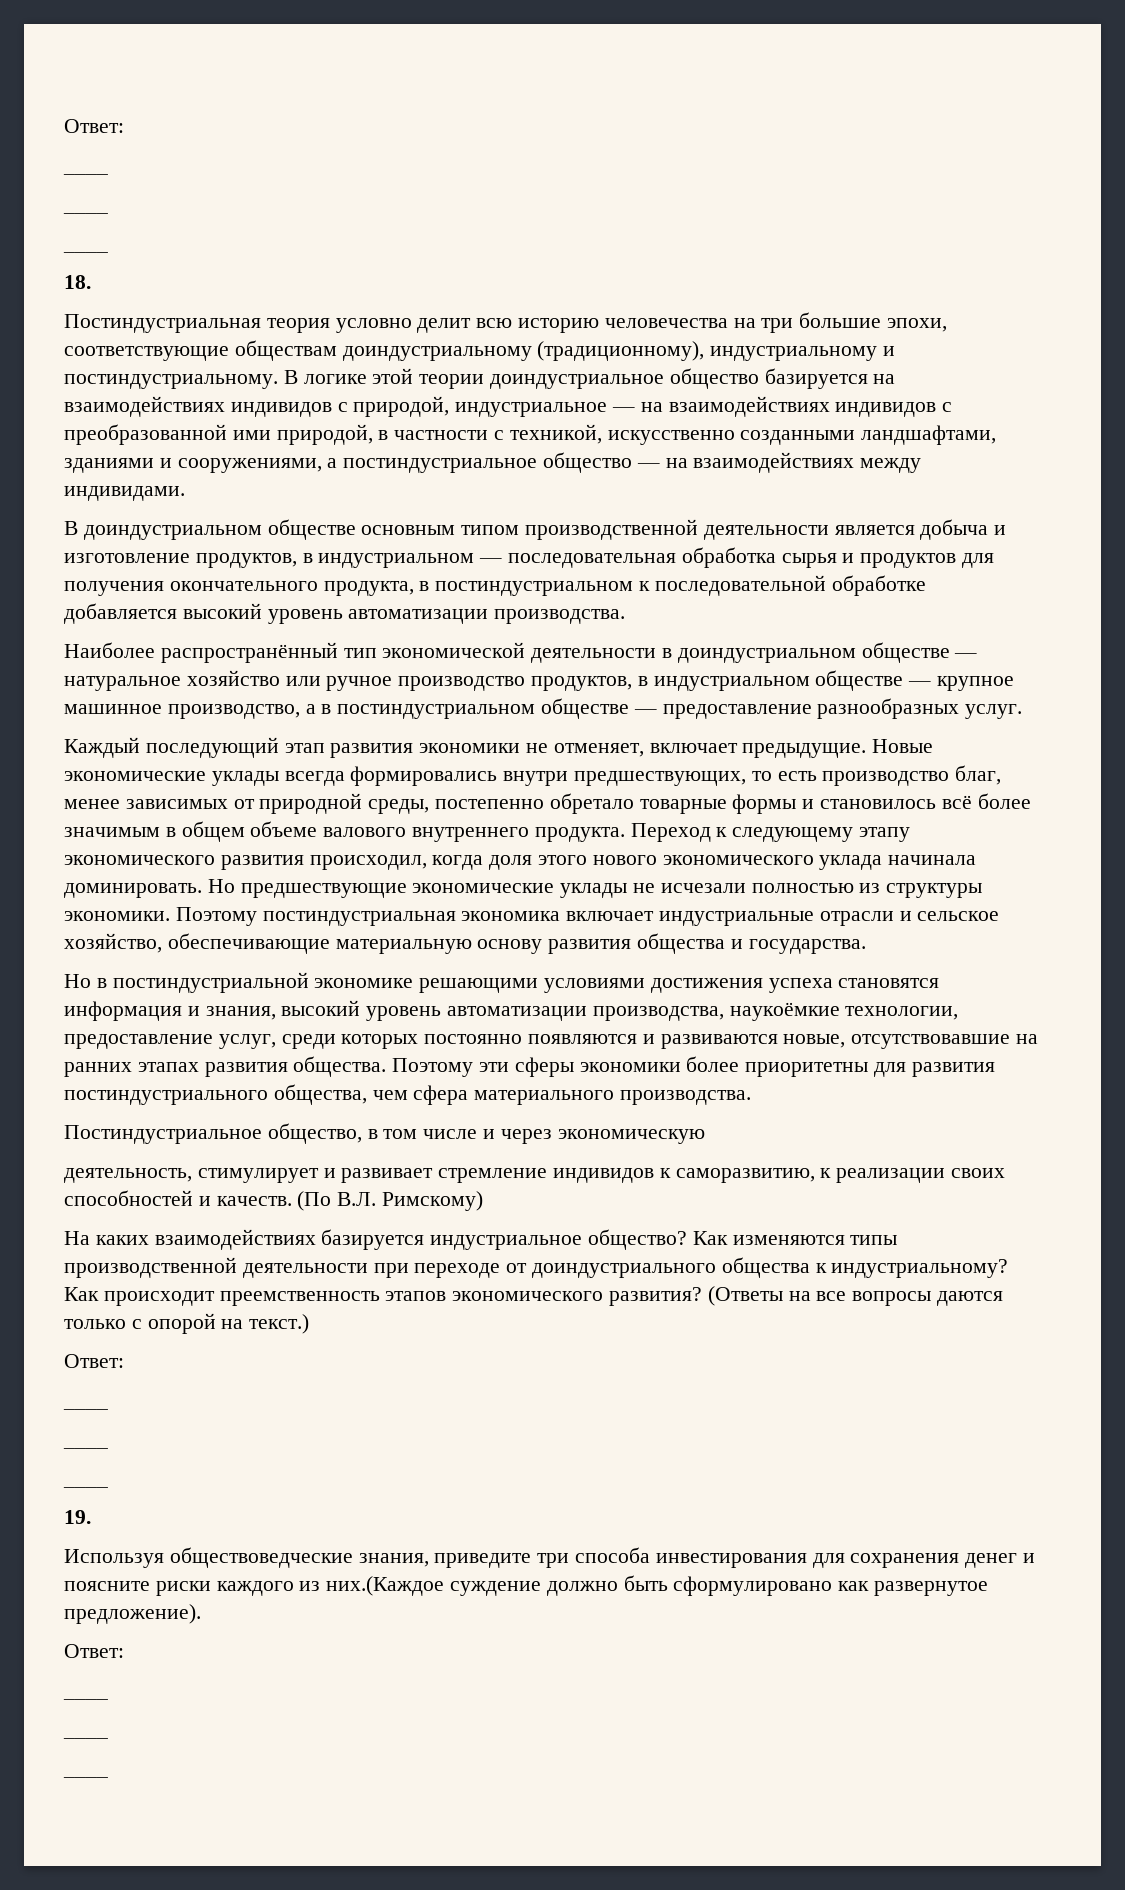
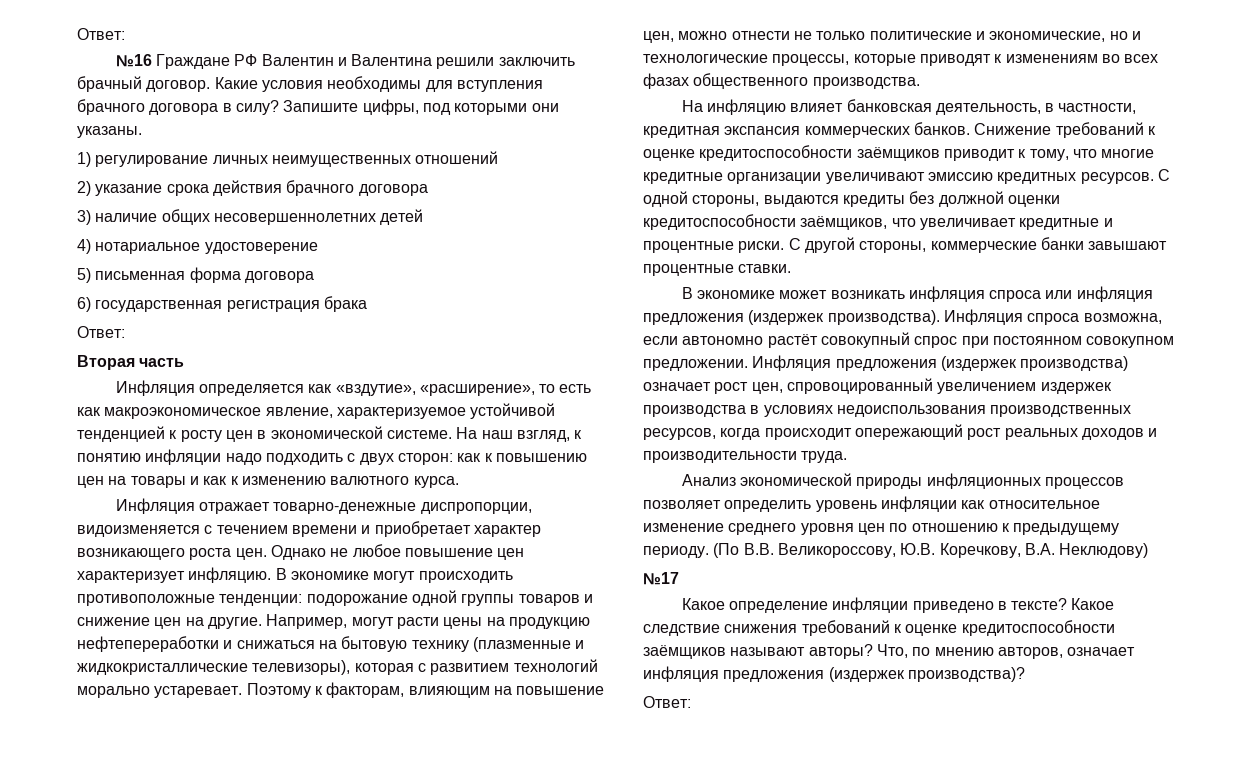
[64,119,124,133] [63,172,108,175] [63,211,108,214] [63,250,108,253] [64,275,91,289] [64,312,948,333] [64,340,896,361] [64,368,896,389] [64,396,953,417] [64,424,997,445] [64,452,922,473] [64,486,185,501] [64,519,1007,540] [64,547,995,568] [64,575,926,596] [64,603,626,624] [64,642,978,663] [64,670,1015,691] [64,698,1023,719] [64,737,934,758] [64,765,1002,786] [64,793,1031,814] [64,821,911,842] [64,855,977,870] [64,879,983,898] [64,907,1000,926] [64,933,866,954] [64,972,940,993] [64,1000,959,1021] [64,1034,1039,1049] [64,1056,995,1077] [64,1084,752,1105] [64,1123,705,1144] [64,1168,1006,1183] [64,1190,484,1211] [64,1229,898,1250] [64,1257,1009,1278] [64,1286,1004,1306] [64,1313,310,1334] [64,1354,124,1368] [63,1407,108,1410] [63,1446,108,1449] [63,1485,108,1488] [64,1510,91,1524] [64,1547,1036,1568] [64,1575,989,1596] [64,1604,201,1624] [64,1644,124,1658] [63,1697,108,1700] [63,1736,108,1739] [63,1775,108,1778] Ответ: // ____ // ____ // ____ // 18. // Постиндустриальная теория условно делит всю историю человечества на три большие эпохи, соответствующие обществам доиндустриальному (традиционному), индустриальному и постиндустриальному. В логике этой теории доиндустриальное общество базируется на взаимодействиях индивидов с природой, индустриальное — на взаимодействиях индивидов с преобразованной ими природой, в частности с техникой, искусственно созданными ландшафтами, зданиями и сооружениями, а постиндустриальное общество — на взаимодействиях между индивидами. // В доиндустриальном обществе основным типом производственной деятельности является добыча и изготовление продуктов, в индустриальном — последовательная обработка сырья и продуктов для получения окончательного продукта, в постиндустриальном к последовательной обработке добавляется высокий уровень автоматизации производства. // Наиболее распространённый тип экономической деятельности в доиндустриальном обществе — натуральное хозяйство или ручное производство продуктов, в индустриальном обществе — крупное машинное производство, а в постиндустриальном обществе — предоставление разнообразных услуг. // Каждый последующий этап развития экономики не отменяет, включает предыдущие. Новые экономические уклады всегда формировались внутри предшествующих, то есть производство благ, менее зависимых от природной среды, постепенно обретало товарные формы и становилось всё более значимым в общем объеме валового внутреннего продукта. Переход к следующему этапу экономического развития происходил, когда доля этого нового экономического уклада начинала доминировать. Но предшествующие экономические уклады не исчезали полностью из структуры экономики. Поэтому постиндустриальная экономика включает индустриальные отрасли и сельское хозяйство, обеспечивающие материальную основу развития общества и государства. // Но в постиндустриальной экономике решающими условиями достижения успеха становятся информация и знания, высокий уровень автоматизации производства, наукоёмкие технологии, предоставление услуг, среди которых постоянно появляются и развиваются новые, отсутствовавшие на ранних этапах развития общества. Поэтому эти сферы экономики более приоритетны для развития постиндустриального общества, чем сфера материального производства. // Постиндустриальное общество, в том числе и через экономическую // деятельность, стимулирует и развивает стремление индивидов к саморазвитию, к реализации своих способностей и качеств. (По В.Л. Римскому) // На каких взаимодействиях базируется индустриальное общество? Как изменяются типы производственной деятельности при переходе от доиндустриального общества к индустриальному? Как происходит преемственность этапов экономического развития? (Ответы на все вопросы даются только с опорой на текст.) // Ответ: // ____ // ____ // ____ // 19. // Используя обществоведческие знания, приведите три способа инвестирования для сохранения денег и поясните риски каждого из них.(Каждое суждение должно быть сформулировано как развернутое предложение). // Ответ: // ____ // ____ // ____ -> [77,28,125,40] [115,54,575,69] [77,76,543,92] [77,99,559,115] [77,126,142,138] [77,151,499,167] [77,180,428,196] [77,209,424,225] [77,239,318,254] [77,267,314,283] [77,296,367,312] [77,326,125,338] [77,355,185,370] [115,380,592,396] [77,403,556,419] [77,426,583,442] [77,449,587,465] [77,476,459,488] [115,498,532,514] [77,521,541,537] [77,544,525,560] [77,567,513,583] [77,590,593,606] [77,614,590,629] [77,636,585,652] [77,659,598,675] [77,682,605,698] [643,31,1141,43] [643,54,1159,66] [643,73,920,89] [681,99,1137,115] [643,122,1156,138] [643,145,1155,161] [643,169,1170,184] [643,191,1060,207] [643,214,1113,230] [643,237,1168,253] [643,264,792,276] [681,286,1153,302] [643,309,1162,325] [643,332,1175,348] [643,355,1129,371] [643,378,1112,394] [643,405,1132,417] [643,424,1158,440] [643,451,848,463] [681,473,1124,489] [643,496,1100,512] [643,523,1120,535] [643,543,1149,558] [643,572,679,585] [681,597,1115,613] [643,620,1115,636] [643,644,1136,659] [643,666,1025,682] [643,696,691,708] Ответ: // №16 Граждане РФ Валентин и Валентина решили заключить брачный договор. Какие условия необходимы для вступления брачного договора в силу? Запишите цифры, под которыми они указаны. // 1) регулирование личных неимущественных отношений // 2) указание срока действия брачного договора // 3) наличие общих несовершеннолетних детей // 4) нотариальное удостоверение // 5) письменная форма договора // 6) государственная регистрация брака // Ответ: // Вторая часть // Инфляция определяется как «вздутие», «расширение», то есть как макроэкономическое явление, характеризуемое устойчивой тенденцией к росту цен в экономической системе. На наш взгляд, к понятию инфляции надо подходить с двух сторон: как к повышению цен на товары и как к изменению валютного курса. // Инфляция отражает товарно-денежные диспропорции, видоизменяется с течением времени и приобретает характер возникающего роста цен. Однако не любое повышение цен характеризует инфляцию. В экономике могут происходить противоположные тенденции: подорожание одной группы товаров и снижение цен на другие. Например, могут расти цены на продукцию нефтепереработки и снижаться на бытовую технику (плазменные и жидкокристаллические телевизоры), которая с развитием технологий морально устаревает. Поэтому к факторам, влияющим на повышение цен, можно отнести не только политические и экономические, но и технологические процессы, которые приводят к изменениям во всех фазах общественного производства. // На инфляцию влияет банковская деятельность, в частности, кредитная экспансия коммерческих банков. Снижение требований к оценке кредитоспособности заёмщиков приводит к тому, что многие кредитные организации увеличивают эмиссию кредитных ресурсов. С одной стороны, выдаются кредиты без должной оценки кредитоспособности заёмщиков, что увеличивает кредитные и процентные риски. С другой стороны, коммерческие банки завышают процентные ставки. // В экономике может возникать инфляция спроса или инфляция предложения (издержек производства). Инфляция спроса возможна, если автономно растёт совокупный спрос при постоянном совокупном предложении. Инфляция предложения (издержек производства) означает рост цен, спровоцированный увеличением издержек производства в условиях недоиспользования производственных ресурсов, когда происходит опережающий рост реальных доходов и производительности труда. // Анализ экономической природы инфляционных процессов позволяет определить уровень инфляции как относительное изменение среднего уровня цен по отношению к предыдущему периоду. (По В.В. Великороссову, Ю.В. Коречкову, В.А. Неклюдову) // №17 // Какое определение инфляции приведено в тексте? Какое следствие снижения требований к оценке кредитоспособности заёмщиков называют авторы? Что, по мнению авторов, означает инфляция предложения (издержек производства)? // Ответ:

